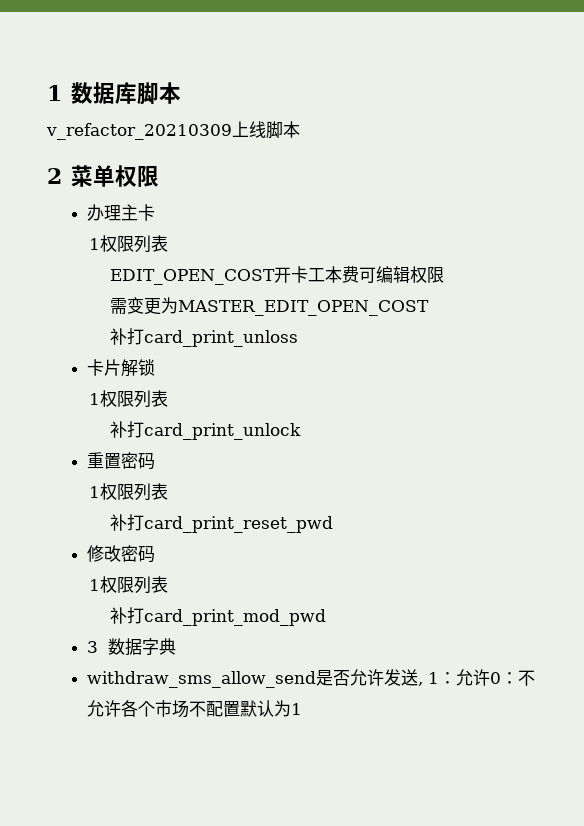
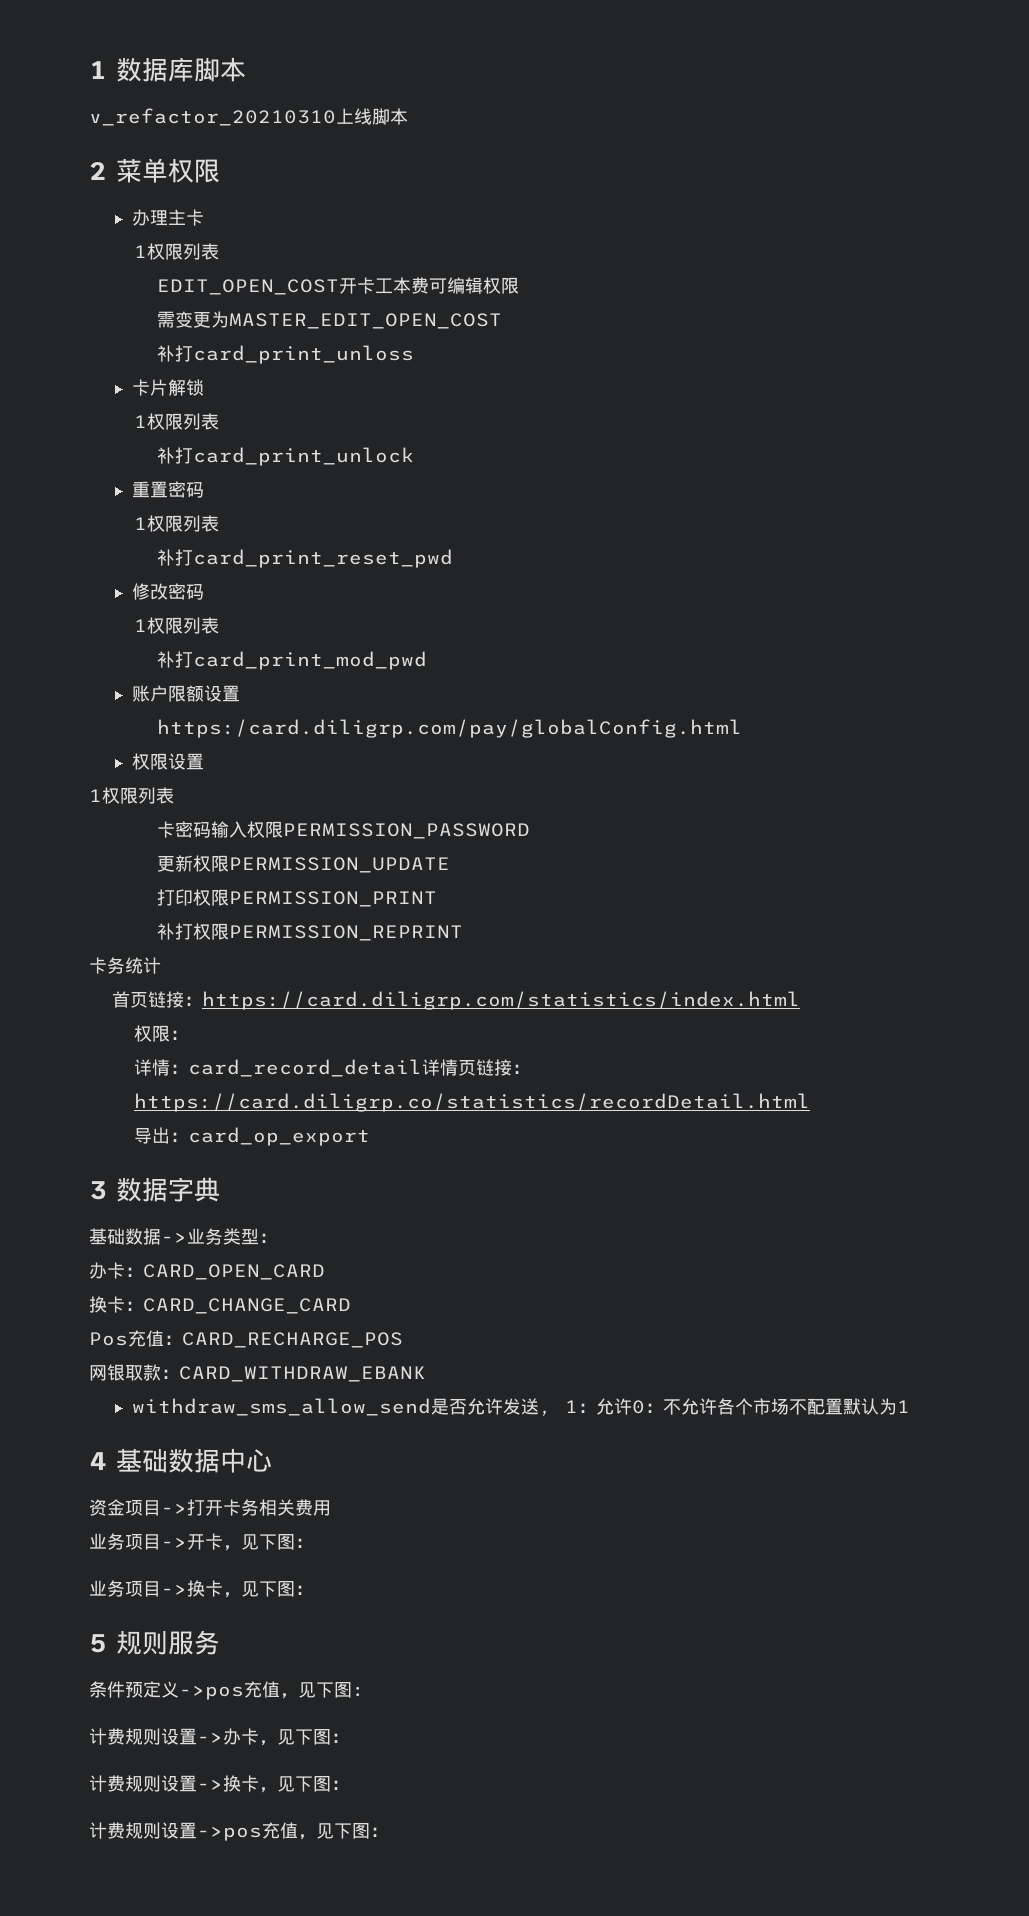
[46,123,232,140] v_refactor_20210309 -> [89,108,336,126] v_refactor_20210310
[86,638,177,656] 3数据字典 -> [131,685,240,702] [157,719,743,738] [131,753,204,770] [89,787,174,804] [157,821,531,839] [157,855,451,873] [157,889,438,907] [157,923,464,941] [89,957,161,974] [111,991,800,1010] [134,1025,189,1042] [134,1059,531,1077] [134,1093,811,1112] [134,1127,371,1146] [89,1177,220,1202] [89,1228,277,1245] [89,1262,325,1280] [89,1296,351,1314] [89,1330,403,1348] [89,1364,426,1382] 账户限额设置 // https:/card.diligrp.com/pay/globalConfig.html // 权限设置 // 1权限列表 // 卡密码输入权限PERMISSION_PASSWORD // 更新权限PERMISSION_UPDATE // 打印权限PERMISSION_PRINT // 补打权限PERMISSION_REPRINT // 卡务统计 // 首页链接：https://card.diligrp.com/statistics/index.html // 权限： // 详情：card_record_detail详情页链接：https://card.diligrp.co/statistics/recordDetail.html // 导出：card_op_export // 3数据字典 // 基础数据->业务类型： // 办卡：CARD_OPEN_CARD // 换卡：CARD_CHANGE_CARD // Pos充值：CARD_RECHARGE_POS // 网银取款：CARD_WITHDRAW_EBANK
(302, 709) none -> [89,1448,272,1473] [89,1499,331,1516] [89,1533,313,1551] [89,1580,313,1598] [89,1630,220,1655] [89,1681,365,1700] [89,1728,349,1746] [89,1775,349,1793] [89,1822,388,1841] // 4基础数据中心 // 资金项目->打开卡务相关费用 // 业务项目->开卡，见下图： // 业务项目->换卡，见下图： // 5规则服务 // 条件预定义->pos充值，见下图: // 计费规则设置->办卡，见下图： // 计费规则设置->换卡，见下图： // 计费规则设置->pos充值，见下图：

